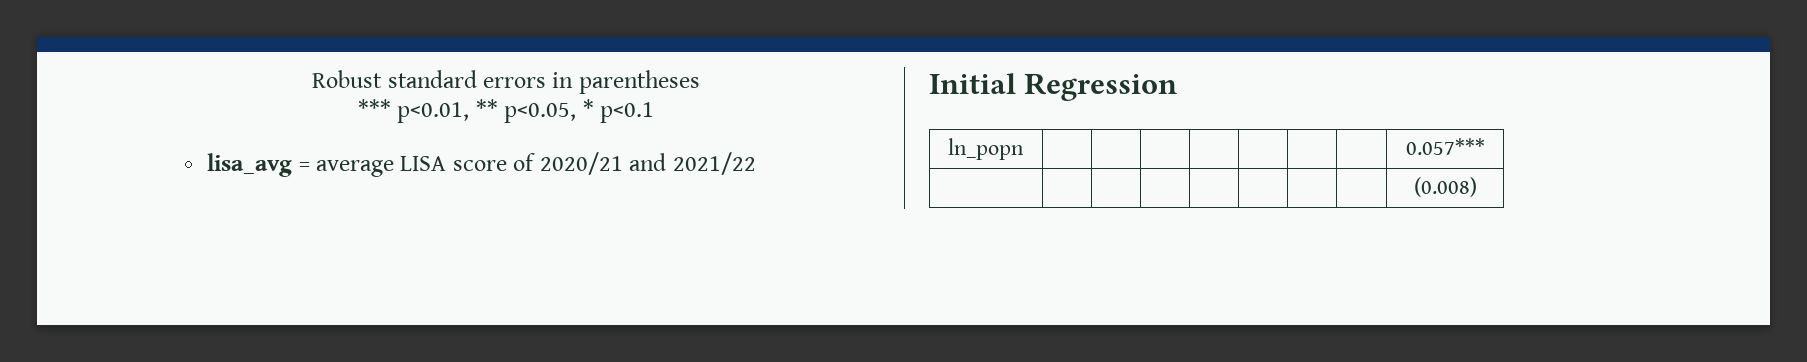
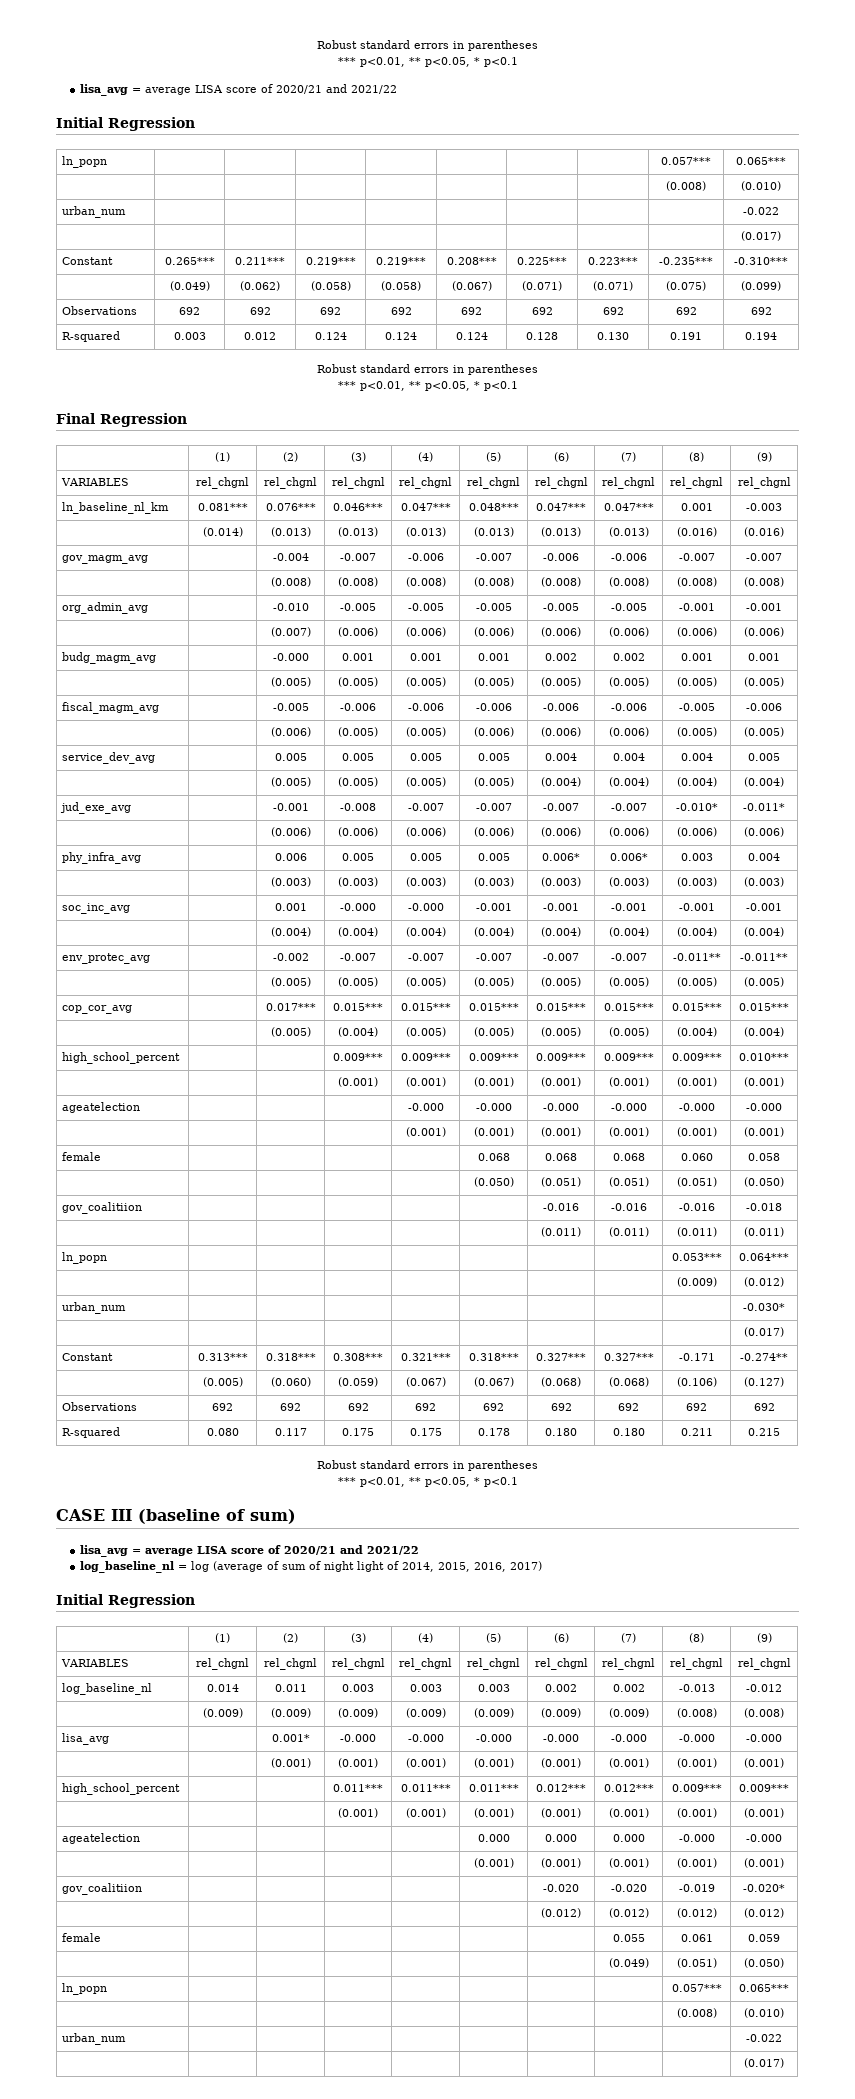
[1413,177,1477,197] // | | | | | | | | (0.008) -> [736,157,786,165] [666,181,706,191] [741,181,781,191] [62,206,127,218] [743,207,779,215] [741,231,781,241] [62,257,114,265] [164,257,215,265] [235,257,285,265] [305,257,356,265] [376,257,426,265] [446,257,497,265] [517,257,567,265] [588,257,638,265] [659,257,713,265] [734,257,788,265] [169,281,210,291] [240,281,280,291] [310,281,351,291] [381,281,421,291] [451,281,492,291] [522,281,562,291] [593,281,633,291] [666,281,706,291] [741,281,781,291] [62,306,138,315] [179,307,200,315] [249,307,271,315] [320,307,341,315] [390,307,412,315] [461,307,482,315] [531,307,553,315] [602,307,624,315] [675,307,697,315] [750,307,772,315] [62,331,121,342] [173,332,206,340] [244,332,276,340] [314,332,347,340] [385,332,417,340] [455,332,488,340] [526,332,558,340] [597,332,629,340] [670,332,702,340] [745,332,777,340] [317,364,538,375] [337,381,518,391] [56,413,187,427] [215,452,230,462] [283,452,298,462] [350,452,366,462] [418,452,433,462] [486,452,501,462] [553,452,569,462] [621,452,636,462] [689,452,704,462] [756,452,772,462] [61,478,130,486] [196,477,249,489] [264,477,317,489] [331,477,385,489] [399,477,452,489] [467,477,520,489] [534,477,588,489] [602,477,655,489] [670,477,723,489] [737,477,791,489] [62,502,170,514] [197,503,248,511] [265,503,316,511] [333,503,383,511] [400,503,451,511] [468,503,519,511] [536,503,586,511] [603,503,654,511] [680,503,713,511] [746,503,782,511] [202,527,243,537] [270,527,311,537] [338,527,378,537] [405,527,446,537] [473,527,514,537] [541,527,581,537] [608,527,649,537] [676,527,717,537] [744,527,784,537] [62,555,149,564] [272,553,309,561] [340,553,376,561] [407,553,444,561] [475,553,512,561] [543,553,579,561] [610,553,647,561] [678,553,715,561] [746,553,782,561] [270,577,311,587] [338,577,378,587] [405,577,446,587] [473,577,514,587] [541,577,581,587] [608,577,649,587] [676,577,717,587] [744,577,784,587] [62,602,149,614] [272,603,309,611] [340,603,376,611] [407,603,444,611] [475,603,512,611] [543,603,579,611] [610,603,647,611] [678,603,715,611] [746,603,782,611] [270,627,311,637] [338,627,378,637] [405,627,446,637] [473,627,514,637] [541,627,581,637] [608,627,649,637] [676,627,717,637] [744,627,784,637] [62,652,157,664] [272,653,309,661] [342,653,374,661] [409,653,442,661] [477,653,510,661] [545,653,577,661] [612,653,645,661] [680,653,713,661] [748,653,780,661] [270,677,311,687] [338,677,378,687] [405,677,446,687] [473,677,514,687] [541,677,581,687] [608,677,649,687] [676,677,717,687] [744,677,784,687] [62,702,160,714] [272,703,309,711] [340,703,376,711] [407,703,444,711] [475,703,512,711] [543,703,579,711] [610,703,647,711] [678,703,715,711] [746,703,782,711] [270,727,311,737] [338,727,378,737] [405,727,446,737] [473,727,514,737] [541,727,581,737] [608,727,649,737] [676,727,717,737] [744,727,784,737] [62,752,156,764] [274,753,307,761] [342,753,374,761] [409,753,442,761] [477,753,510,761] [545,753,577,761] [612,753,645,761] [680,753,713,761] [748,753,780,761] [270,777,311,787] [338,777,378,787] [405,777,446,787] [473,777,514,787] [541,777,581,787] [608,777,649,787] [676,777,717,787] [744,777,784,787] [60,802,132,814] [272,803,309,811] [340,803,376,811] [407,803,444,811] [475,803,512,811] [543,803,579,811] [610,803,647,811] [675,803,718,811] [743,803,785,811] [270,827,311,837] [338,827,378,837] [405,827,446,837] [473,827,514,837] [541,827,581,837] [608,827,649,837] [676,827,717,837] [744,827,784,837] [62,852,142,864] [274,853,307,861] [342,853,374,861] [409,853,442,861] [477,853,510,861] [542,853,580,861] [609,853,648,861] [680,853,713,861] [748,853,780,861] [270,877,311,887] [338,877,378,887] [405,877,446,887] [473,877,514,887] [541,877,581,887] [608,877,649,887] [676,877,717,887] [744,877,784,887] [62,903,131,914] [274,903,307,911] [340,903,376,911] [407,903,444,911] [475,903,512,911] [543,903,579,911] [610,903,647,911] [678,903,715,911] [746,903,782,911] [270,927,311,937] [338,927,378,937] [405,927,446,937] [473,927,514,937] [541,927,581,937] [608,927,649,937] [676,927,717,937] [744,927,784,937] [62,953,151,964] [272,953,309,961] [340,953,376,961] [407,953,444,961] [475,953,512,961] [543,953,579,961] [610,953,647,961] [672,953,721,961] [740,953,788,961] [270,977,311,987] [338,977,378,987] [405,977,446,987] [473,977,514,987] [541,977,581,987] [608,977,649,987] [676,977,717,987] [744,977,784,987] [62,1005,133,1014] [265,1003,316,1011] [333,1003,383,1011] [400,1003,451,1011] [468,1003,519,1011] [536,1003,586,1011] [603,1003,654,1011] [671,1003,722,1011] [739,1003,789,1011] [270,1027,311,1037] [338,1027,378,1037] [405,1027,446,1037] [473,1027,514,1037] [541,1027,581,1037] [608,1027,649,1037] [676,1027,717,1037] [744,1027,784,1037] [62,1052,181,1064] [333,1053,383,1061] [400,1053,451,1061] [468,1053,519,1061] [536,1053,586,1061] [603,1053,654,1061] [671,1053,722,1061] [739,1053,789,1061] [338,1077,378,1087] [405,1077,446,1087] [473,1077,514,1087] [541,1077,581,1087] [608,1077,649,1087] [676,1077,717,1087] [744,1077,784,1087] [62,1102,141,1113] [407,1103,444,1111] [475,1103,512,1111] [543,1103,579,1111] [610,1103,647,1111] [678,1103,715,1111] [746,1103,782,1111] [405,1127,446,1137] [473,1127,514,1137] [541,1127,581,1137] [608,1127,649,1137] [676,1127,717,1137] [744,1127,784,1137] [62,1152,102,1161] [477,1153,510,1161] [545,1153,577,1161] [612,1153,645,1161] [680,1153,713,1161] [748,1153,780,1161] [473,1177,514,1187] [541,1177,581,1187] [608,1177,649,1187] [676,1177,717,1187] [744,1177,784,1187] [62,1202,143,1214] [543,1203,579,1211] [610,1203,647,1211] [678,1203,715,1211] [746,1203,782,1211] [541,1227,581,1237] [608,1227,649,1237] [676,1227,717,1237] [744,1227,784,1237] [62,1252,108,1264] [671,1253,722,1261] [739,1253,789,1261] [676,1277,717,1287] [744,1277,784,1287] [62,1302,127,1314] [743,1303,785,1311] [744,1327,784,1337] [62,1353,114,1361] [197,1353,248,1361] [265,1353,316,1361] [333,1353,383,1361] [400,1353,451,1361] [468,1353,519,1361] [536,1353,586,1361] [603,1353,654,1361] [678,1353,715,1361] [740,1353,788,1361] [202,1377,243,1387] [270,1377,311,1387] [338,1377,378,1387] [405,1377,446,1387] [473,1377,514,1387] [541,1377,581,1387] [608,1377,649,1387] [676,1377,717,1387] [744,1377,784,1387] [62,1402,138,1411] [212,1403,233,1411] [280,1403,301,1411] [347,1403,369,1411] [415,1403,436,1411] [483,1403,504,1411] [550,1403,572,1411] [618,1403,639,1411] [686,1403,707,1411] [753,1403,775,1411] [62,1427,121,1438] [206,1428,239,1436] [274,1428,307,1436] [342,1428,374,1436] [409,1428,442,1436] [477,1428,510,1436] [545,1428,577,1436] [612,1428,645,1436] [680,1428,713,1436] [748,1428,780,1436] [317,1460,538,1471] [337,1477,518,1487] [56,1509,296,1524] [80,1545,420,1557] [80,1561,543,1573] [56,1594,195,1608] [215,1633,230,1643] [283,1633,298,1643] [350,1633,366,1643] [418,1633,433,1643] [486,1633,501,1643] [553,1633,569,1643] [621,1633,636,1643] [689,1633,704,1643] [756,1633,772,1643] [61,1659,130,1667] [196,1658,249,1670] [264,1658,317,1670] [331,1658,385,1670] [399,1658,452,1670] [467,1658,520,1670] [534,1658,588,1670] [602,1658,655,1670] [670,1658,723,1670] [737,1658,791,1670] [62,1683,153,1695] [206,1684,239,1692] [274,1684,307,1692] [342,1684,374,1692] [409,1684,442,1692] [477,1684,510,1692] [545,1684,577,1692] [612,1684,645,1692] [678,1684,715,1692] [746,1684,782,1692] [202,1708,243,1718] [270,1708,311,1718] [338,1708,378,1718] [405,1708,446,1718] [473,1708,514,1718] [541,1708,581,1718] [608,1708,649,1718] [676,1708,717,1718] [744,1708,784,1718] [62,1733,110,1745] [271,1734,310,1742] [340,1734,376,1742] [407,1734,444,1742] [475,1734,512,1742] [543,1734,579,1742] [610,1734,647,1742] [678,1734,715,1742] [746,1734,782,1742] [270,1758,311,1768] [338,1758,378,1768] [405,1758,446,1768] [473,1758,514,1768] [541,1758,581,1768] [608,1758,649,1768] [676,1758,717,1768] [744,1758,784,1768] [62,1783,181,1795] [333,1784,383,1792] [400,1784,451,1792] [468,1784,519,1792] [536,1784,586,1792] [603,1784,654,1792] [671,1784,722,1792] [739,1784,789,1792] [338,1808,378,1818] [405,1808,446,1818] [473,1808,514,1818] [541,1808,581,1818] [608,1808,649,1818] [676,1808,717,1818] [744,1808,784,1818] [62,1833,141,1844] [477,1834,510,1842] [545,1834,577,1842] [612,1834,645,1842] [678,1834,715,1842] [746,1834,782,1842] [473,1858,514,1868] [541,1858,581,1868] [608,1858,649,1868] [676,1858,717,1868] [744,1858,784,1868] [62,1883,143,1895] [543,1884,579,1892] [610,1884,647,1892] [678,1884,715,1892] [743,1884,785,1892] [541,1908,581,1918] [608,1908,649,1918] [676,1908,717,1918] [744,1908,784,1918] [62,1933,102,1942] [612,1934,645,1942] [680,1934,713,1942] [748,1934,780,1942] [608,1958,649,1968] [676,1958,717,1968] [744,1958,784,1968] [62,1983,108,1995] [671,1984,722,1992] [739,1984,789,1992] [676,2008,717,2018] [744,2008,784,2018] [62,2033,127,2045] [746,2034,782,2042] [744,2058,784,2068] | 0.065*** // | | | | | | | | (0.008) | (0.010) // urban_num | | | | | | | | | -0.022 // | | | | | | | | | (0.017) // Constant | 0.265*** | 0.211*** | 0.219*** | 0.219*** | 0.208*** | 0.225*** | 0.223*** | -0.235*** | -0.310*** // | (0.049) | (0.062) | (0.058) | (0.058) | (0.067) | (0.071) | (0.071) | (0.075) | (0.099) // Observations | 692 | 692 | 692 | 692 | 692 | 692 | 692 | 692 | 692 // R-squared | 0.003 | 0.012 | 0.124 | 0.124 | 0.124 | 0.128 | 0.130 | 0.191 | 0.194 // Robust standard errors in parentheses // *** p<0.01, ** p<0.05, * p<0.1 // Final Regression // | (1) | (2) | (3) | (4) | (5) | (6) | (7) | (8) | (9) // VARIABLES | rel_chgnl | rel_chgnl | rel_chgnl | rel_chgnl | rel_chgnl | rel_chgnl | rel_chgnl | rel_chgnl | rel_chgnl // ln_baseline_nl_km | 0.081*** | 0.076*** | 0.046*** | 0.047*** | 0.048*** | 0.047*** | 0.047*** | 0.001 | -0.003 // | (0.014) | (0.013) | (0.013) | (0.013) | (0.013) | (0.013) | (0.013) | (0.016) | (0.016) // gov_magm_avg | | -0.004 | -0.007 | -0.006 | -0.007 | -0.006 | -0.006 | -0.007 | -0.007 // | | (0.008) | (0.008) | (0.008) | (0.008) | (0.008) | (0.008) | (0.008) | (0.008) // org_admin_avg | | -0.010 | -0.005 | -0.005 | -0.005 | -0.005 | -0.005 | -0.001 | -0.001 // | | (0.007) | (0.006) | (0.006) | (0.006) | (0.006) | (0.006) | (0.006) | (0.006) // budg_magm_avg | | -0.000 | 0.001 | 0.001 | 0.001 | 0.002 | 0.002 | 0.001 | 0.001 // | | (0.005) | (0.005) | (0.005) | (0.005) | (0.005) | (0.005) | (0.005) | (0.005) // fiscal_magm_avg | | -0.005 | -0.006 | -0.006 | -0.006 | -0.006 | -0.006 | -0.005 | -0.006 // | | (0.006) | (0.005) | (0.005) | (0.006) | (0.006) | (0.006) | (0.005) | (0.005) // service_dev_avg | | 0.005 | 0.005 | 0.005 | 0.005 | 0.004 | 0.004 | 0.004 | 0.005 // | | (0.005) | (0.005) | (0.005) | (0.005) | (0.004) | (0.004) | (0.004) | (0.004) // jud_exe_avg | | -0.001 | -0.008 | -0.007 | -0.007 | -0.007 | -0.007 | -0.010* | -0.011* // | | (0.006) | (0.006) | (0.006) | (0.006) | (0.006) | (0.006) | (0.006) | (0.006) // phy_infra_avg | | 0.006 | 0.005 | 0.005 | 0.005 | 0.006* | 0.006* | 0.003 | 0.004 // | | (0.003) | (0.003) | (0.003) | (0.003) | (0.003) | (0.003) | (0.003) | (0.003) // soc_inc_avg | | 0.001 | -0.000 | -0.000 | -0.001 | -0.001 | -0.001 | -0.001 | -0.001 // | | (0.004) | (0.004) | (0.004) | (0.004) | (0.004) | (0.004) | (0.004) | (0.004) // env_protec_avg | | -0.002 | -0.007 | -0.007 | -0.007 | -0.007 | -0.007 | -0.011** | -0.011** // | | (0.005) | (0.005) | (0.005) | (0.005) | (0.005) | (0.005) | (0.005) | (0.005) // cop_cor_avg | | 0.017*** | 0.015*** | 0.015*** | 0.015*** | 0.015*** | 0.015*** | 0.015*** | 0.015*** // | | (0.005) | (0.004) | (0.005) | (0.005) | (0.005) | (0.005) | (0.004) | (0.004) // high_school_percent | | | 0.009*** | 0.009*** | 0.009*** | 0.009*** | 0.009*** | 0.009*** | 0.010*** // | | | (0.001) | (0.001) | (0.001) | (0.001) | (0.001) | (0.001) | (0.001) // ageatelection | | | | -0.000 | -0.000 | -0.000 | -0.000 | -0.000 | -0.000 // | | | | (0.001) | (0.001) | (0.001) | (0.001) | (0.001) | (0.001) // female | | | | | 0.068 | 0.068 | 0.068 | 0.060 | 0.058 // | | | | | (0.050) | (0.051) | (0.051) | (0.051) | (0.050) // gov_coalitiion | | | | | | -0.016 | -0.016 | -0.016 | -0.018 // | | | | | | (0.011) | (0.011) | (0.011) | (0.011) // ln_popn | | | | | | | | 0.053*** | 0.064*** // | | | | | | | | (0.009) | (0.012) // urban_num | | | | | | | | | -0.030* // | | | | | | | | | (0.017) // Constant | 0.313*** | 0.318*** | 0.308*** | 0.321*** | 0.318*** | 0.327*** | 0.327*** | -0.171 | -0.274** // | (0.005) | (0.060) | (0.059) | (0.067) | (0.067) | (0.068) | (0.068) | (0.106) | (0.127) // Observations | 692 | 692 | 692 | 692 | 692 | 692 | 692 | 692 | 692 // R-squared | 0.080 | 0.117 | 0.175 | 0.175 | 0.178 | 0.180 | 0.180 | 0.211 | 0.215 // Robust standard errors in parentheses // *** p<0.01, ** p<0.05, * p<0.1 // CASE III (baseline of sum) // lisa_avg = average LISA score of 2020/21 and 2021/22 // log_baseline_nl = log (average of sum of night light of 2014, 2015, 2016, 2017) // Initial Regression // | (1) | (2) | (3) | (4) | (5) | (6) | (7) | (8) | (9) // VARIABLES | rel_chgnl | rel_chgnl | rel_chgnl | rel_chgnl | rel_chgnl | rel_chgnl | rel_chgnl | rel_chgnl | rel_chgnl // log_baseline_nl | 0.014 | 0.011 | 0.003 | 0.003 | 0.003 | 0.002 | 0.002 | -0.013 | -0.012 // | (0.009) | (0.009) | (0.009) | (0.009) | (0.009) | (0.009) | (0.009) | (0.008) | (0.008) // lisa_avg | | 0.001* | -0.000 | -0.000 | -0.000 | -0.000 | -0.000 | -0.000 | -0.000 // | | (0.001) | (0.001) | (0.001) | (0.001) | (0.001) | (0.001) | (0.001) | (0.001) // high_school_percent | | | 0.011*** | 0.011*** | 0.011*** | 0.012*** | 0.012*** | 0.009*** | 0.009*** // | | | (0.001) | (0.001) | (0.001) | (0.001) | (0.001) | (0.001) | (0.001) // ageatelection | | | | | 0.000 | 0.000 | 0.000 | -0.000 | -0.000 // | | | | | (0.001) | (0.001) | (0.001) | (0.001) | (0.001) // gov_coalitiion | | | | | | -0.020 | -0.020 | -0.019 | -0.020* // | | | | | | (0.012) | (0.012) | (0.012) | (0.012) // female | | | | | | | 0.055 | 0.061 | 0.059 // | | | | | | | (0.049) | (0.051) | (0.050) // ln_popn | | | | | | | | 0.057*** | 0.065*** // | | | | | | | | (0.008) | (0.010) // urban_num | | | | | | | | | -0.022 // | | | | | | | | | (0.017)

